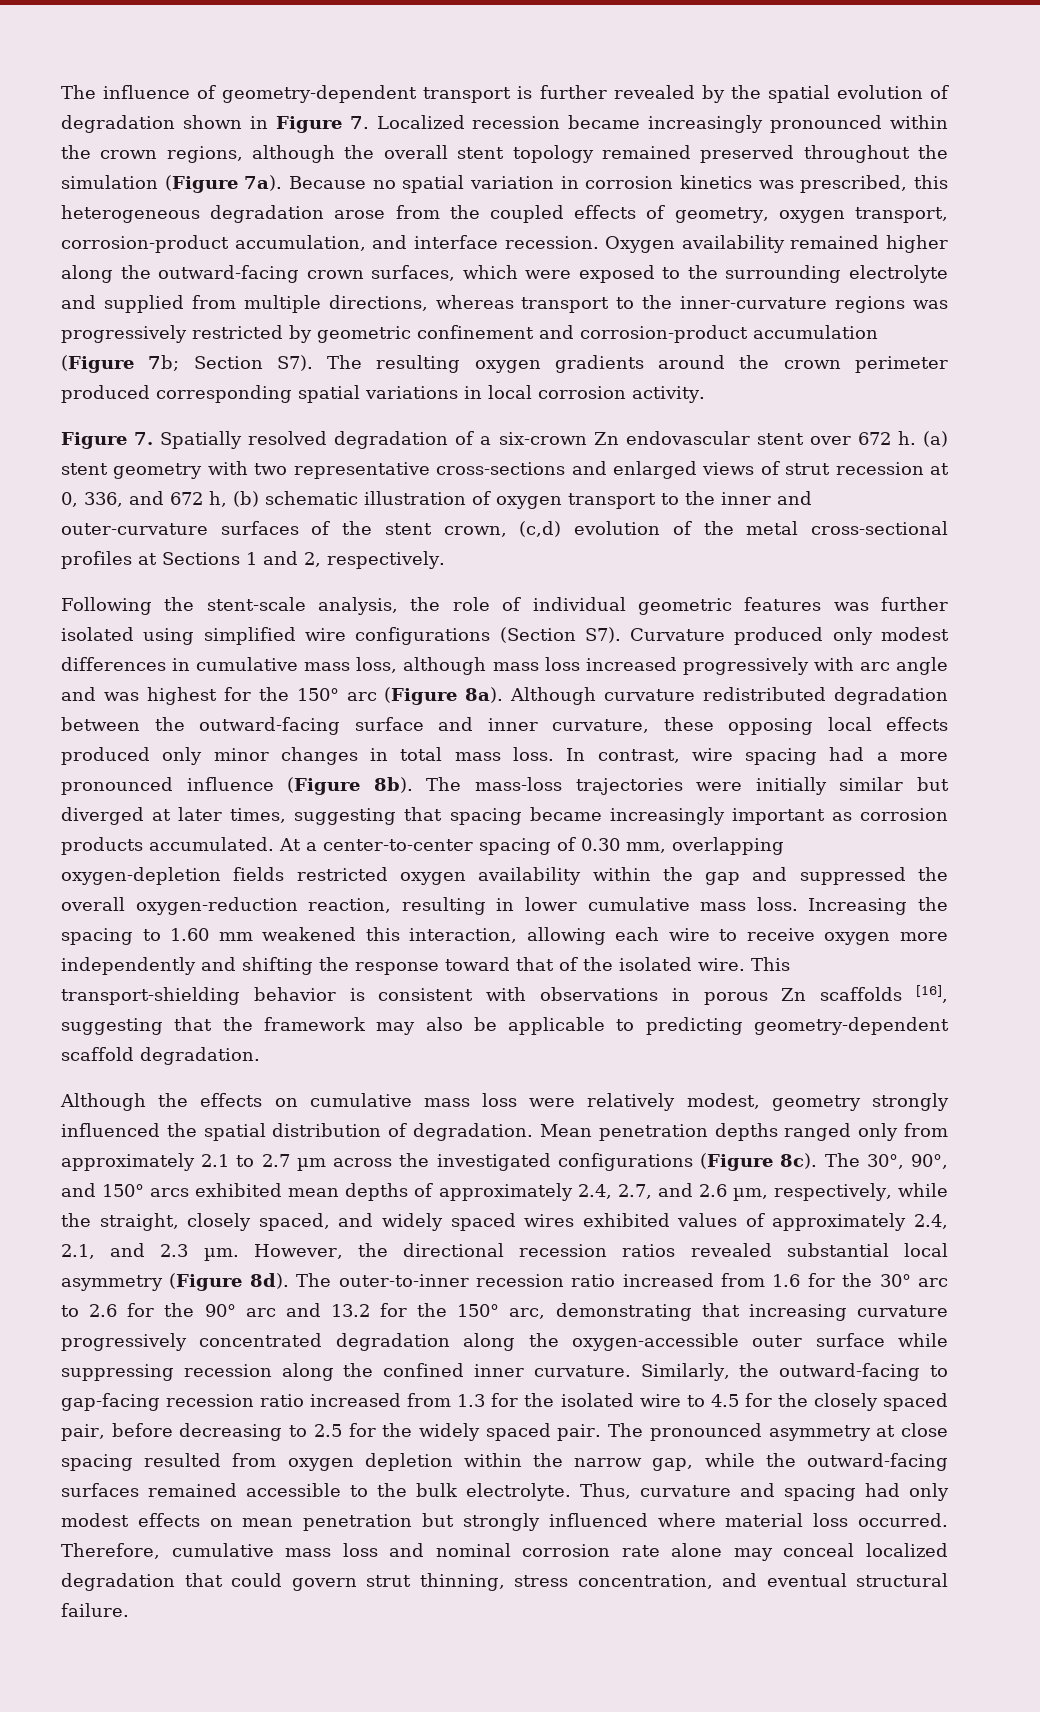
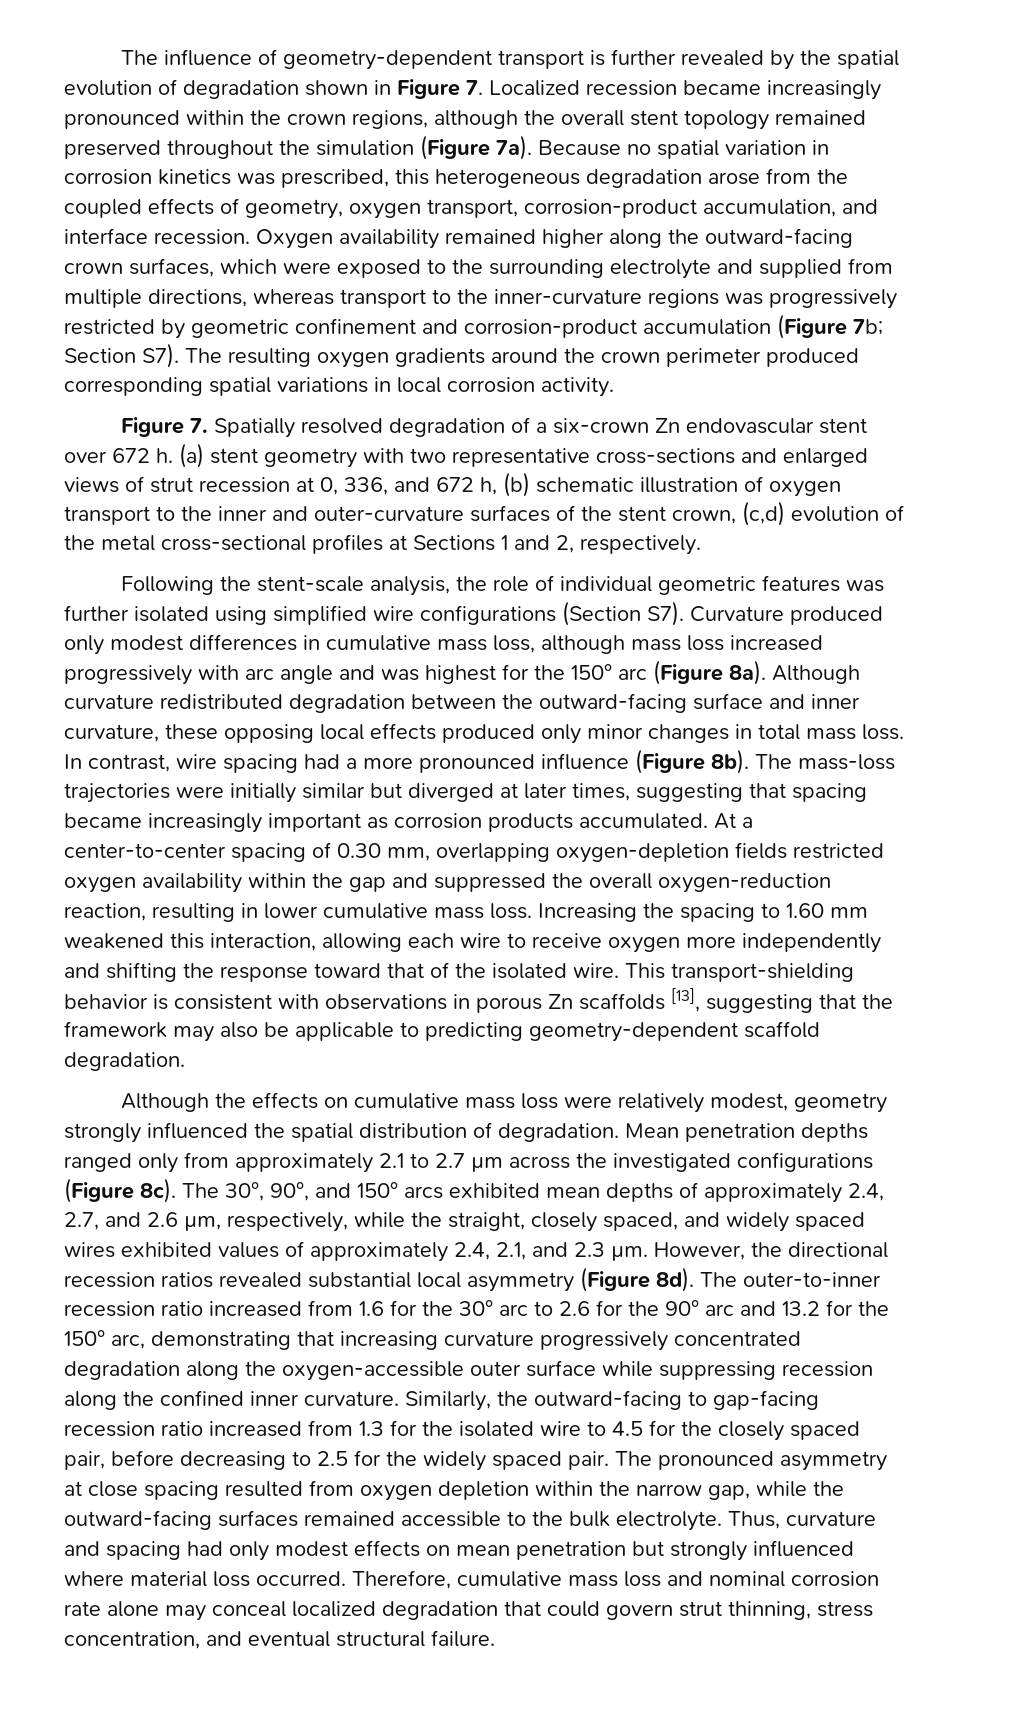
[915,985,948,1003] [16], -> [671,988,700,1012] [13],

